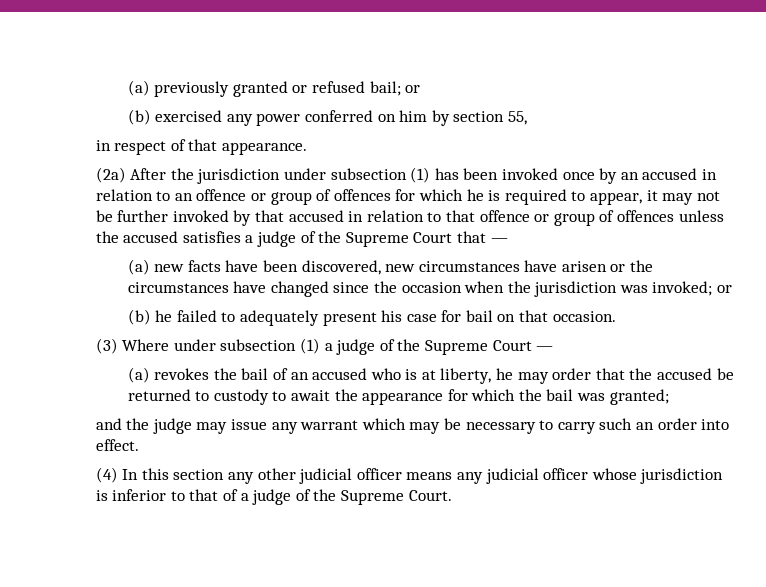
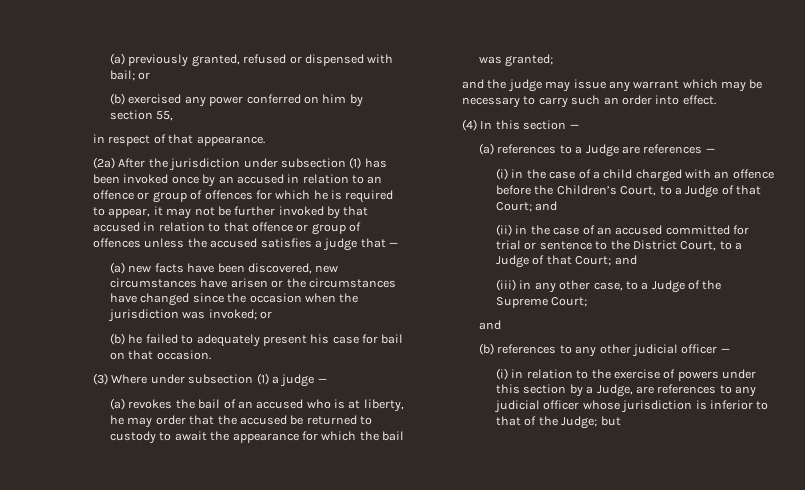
[232,81,365,97] granted or refused -> [191,54,394,67] granted, refused or dispensed with
[300,231,453,247] of the Supreme Court -> (358, 244) none
[379,339,532,355] of the Supreme Court -> (315, 380) none
[228,468,453,484] any other judicial officer means -> [569,124,579,129] [479,143,715,157] [496,168,774,182] [496,185,762,198] [496,201,558,212] [496,224,750,236] [496,240,743,251] [496,255,637,268] [496,279,722,293] [496,297,588,308] [479,320,502,330] [479,343,730,357] [496,368,757,381] [496,384,732,397] — // (a) references to a Judge are references — // (i) in the case of a child charged with an offence before the Children’s Court, to a Judge of that Court; and // (ii) in the case of an accused committed for trial or sentence to the District Court, to a Judge of that Court; and // (iii) in any other case, to a Judge of the Supreme Court; // and // (b) references to any other judicial officer — // (i) in relation to the exercise of powers under this section by a Judge, are references to
[240,489,452,505] a judge of the Supreme Court. -> [538,416,621,429] the Judge; but

